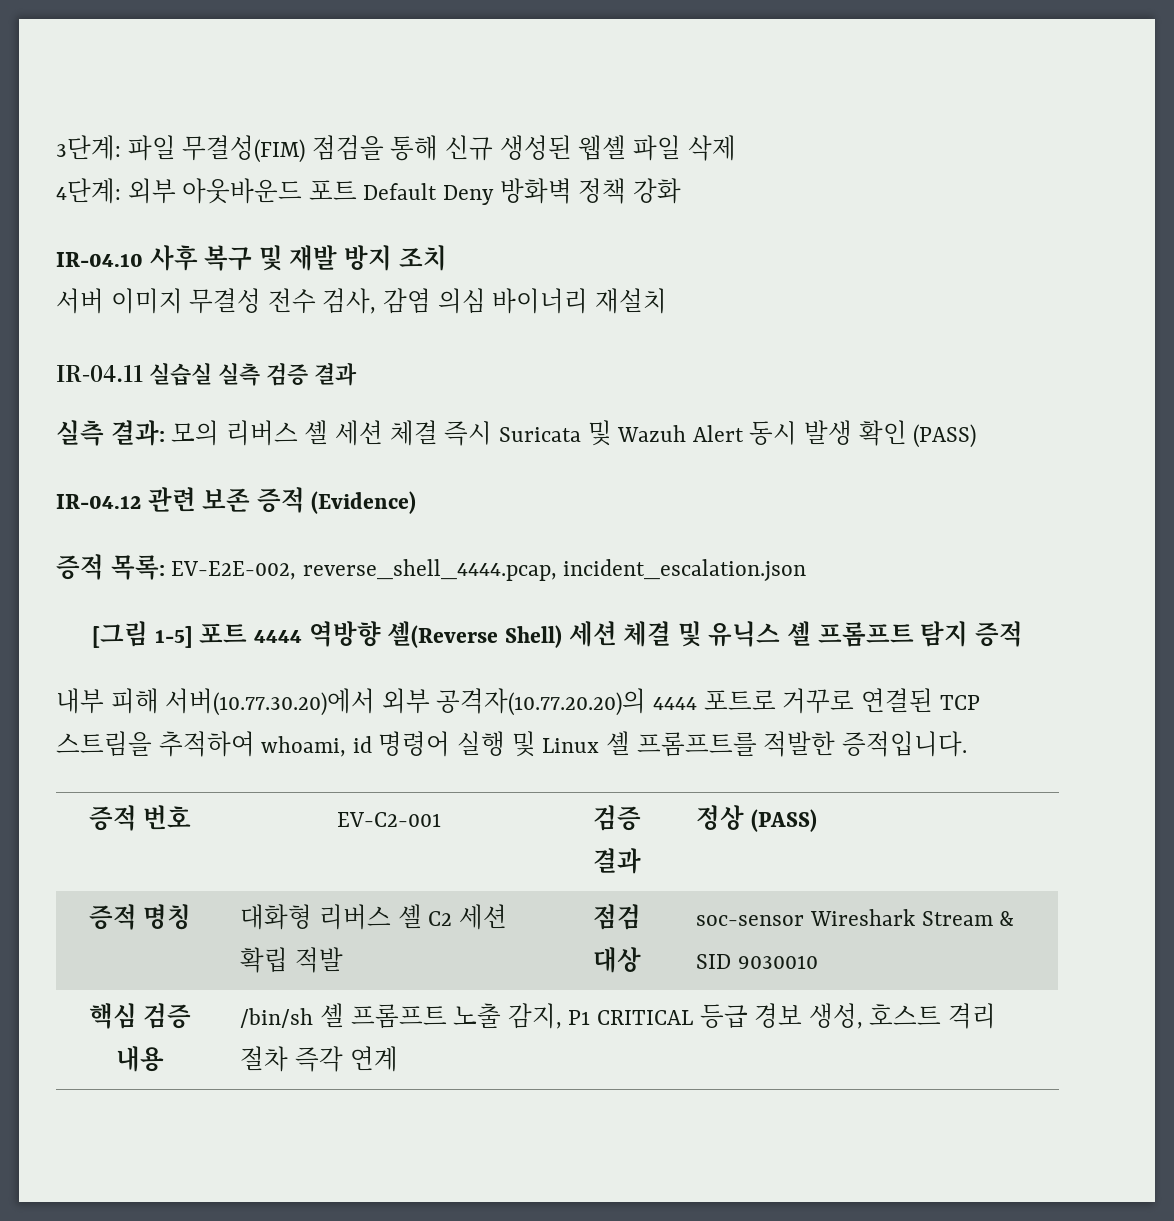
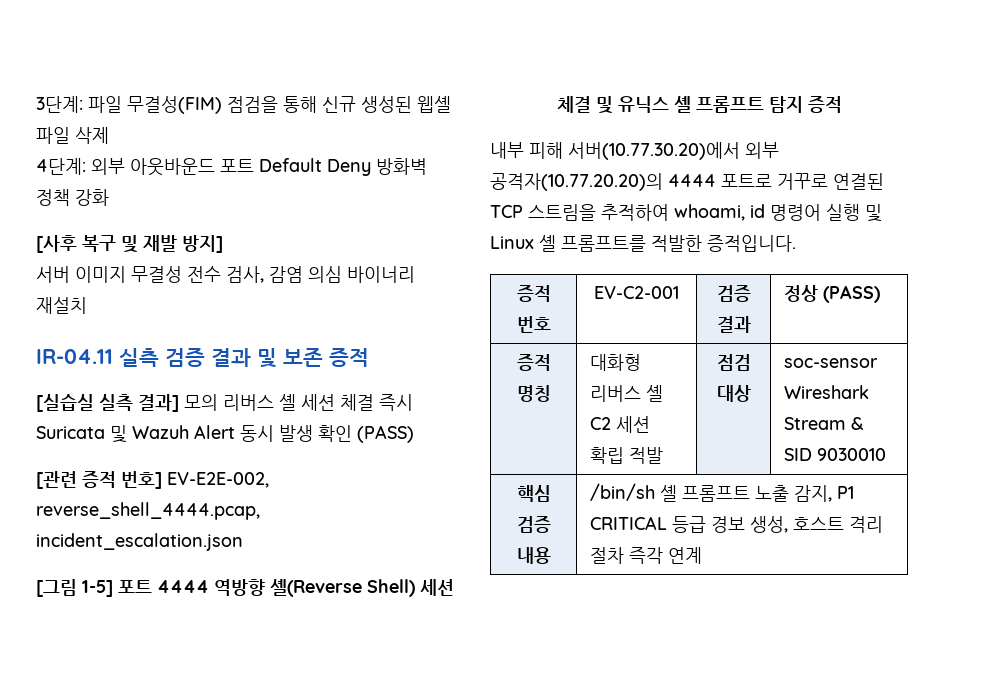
[56,245,198,271] IR-04.10 사후 -> [36,235,77,253] [사후
[344,245,447,271] 방지 조치 -> [182,235,223,253] 방지]
[149,363,212,386] 실습실 -> (113, 356) none
[56,420,165,446] // 실측 결과: -> [257,348,369,368] [36,394,179,412] 및 보존 증적 // [실습실 실측 결과]
[56,487,417,514] [56,554,165,580] IR-04.12 관련 보존 증적 (Evidence) // 증적 목록: -> [36,471,162,489] [관련 증적 번호]

